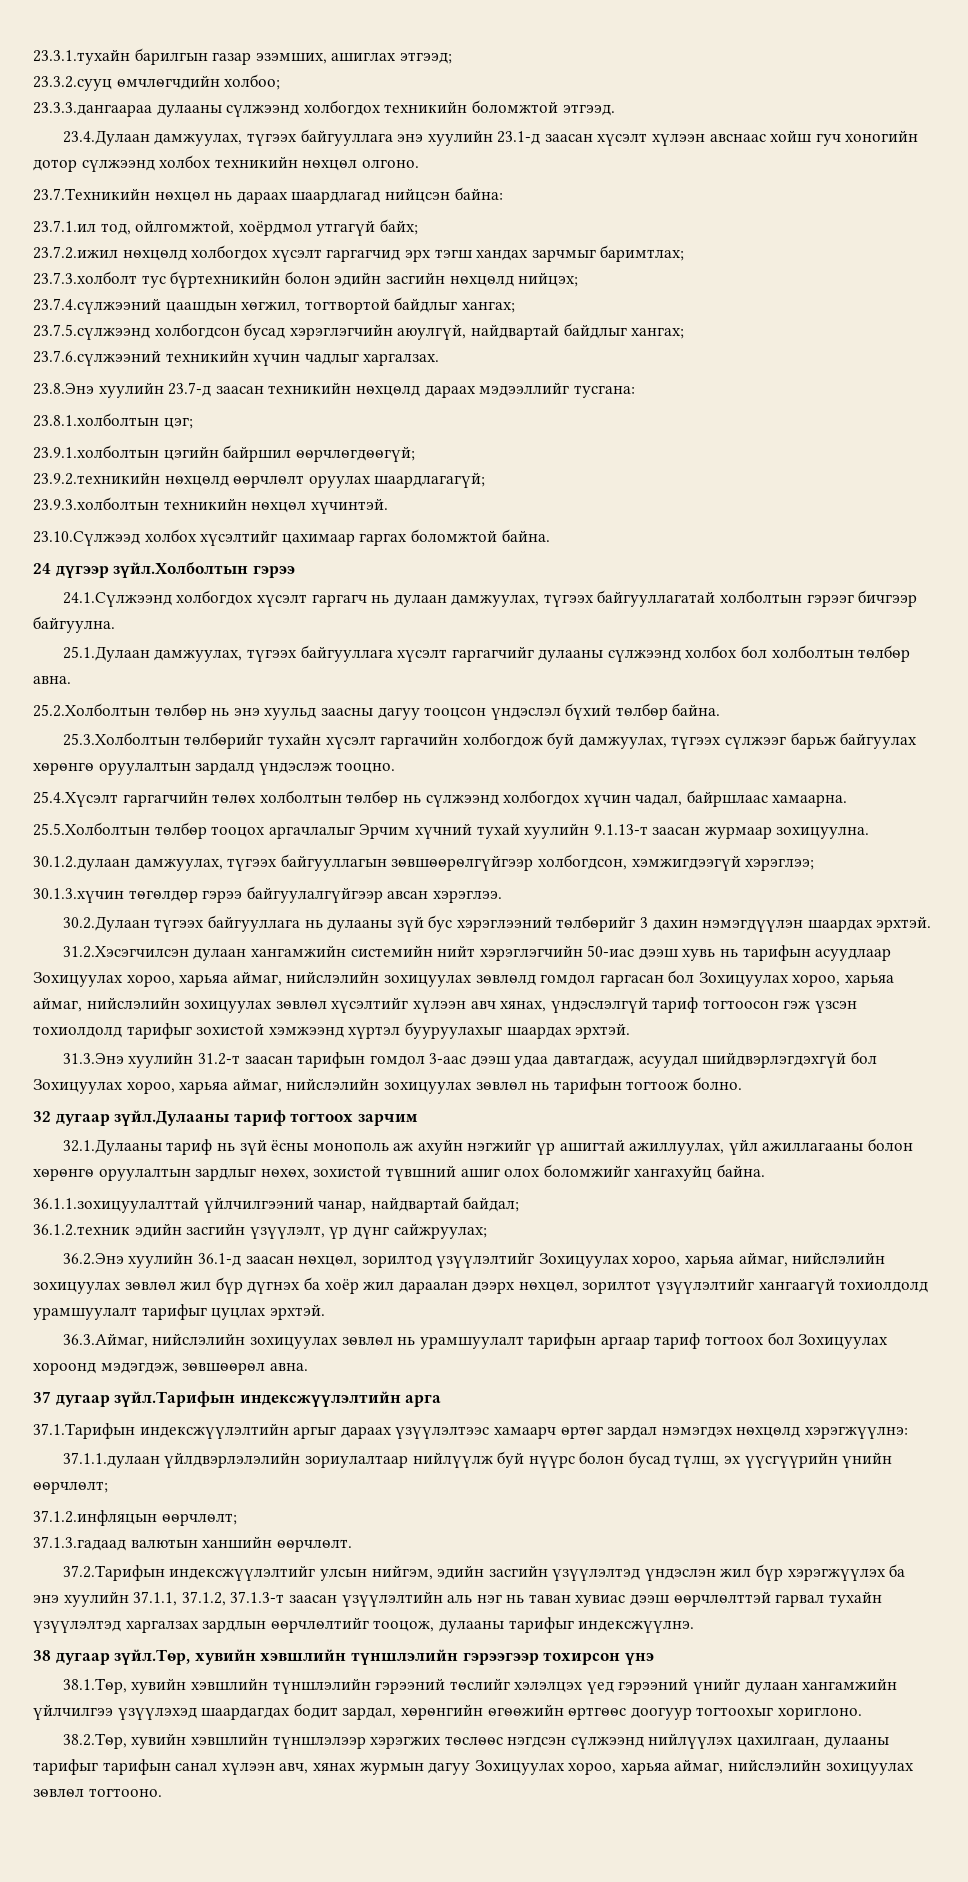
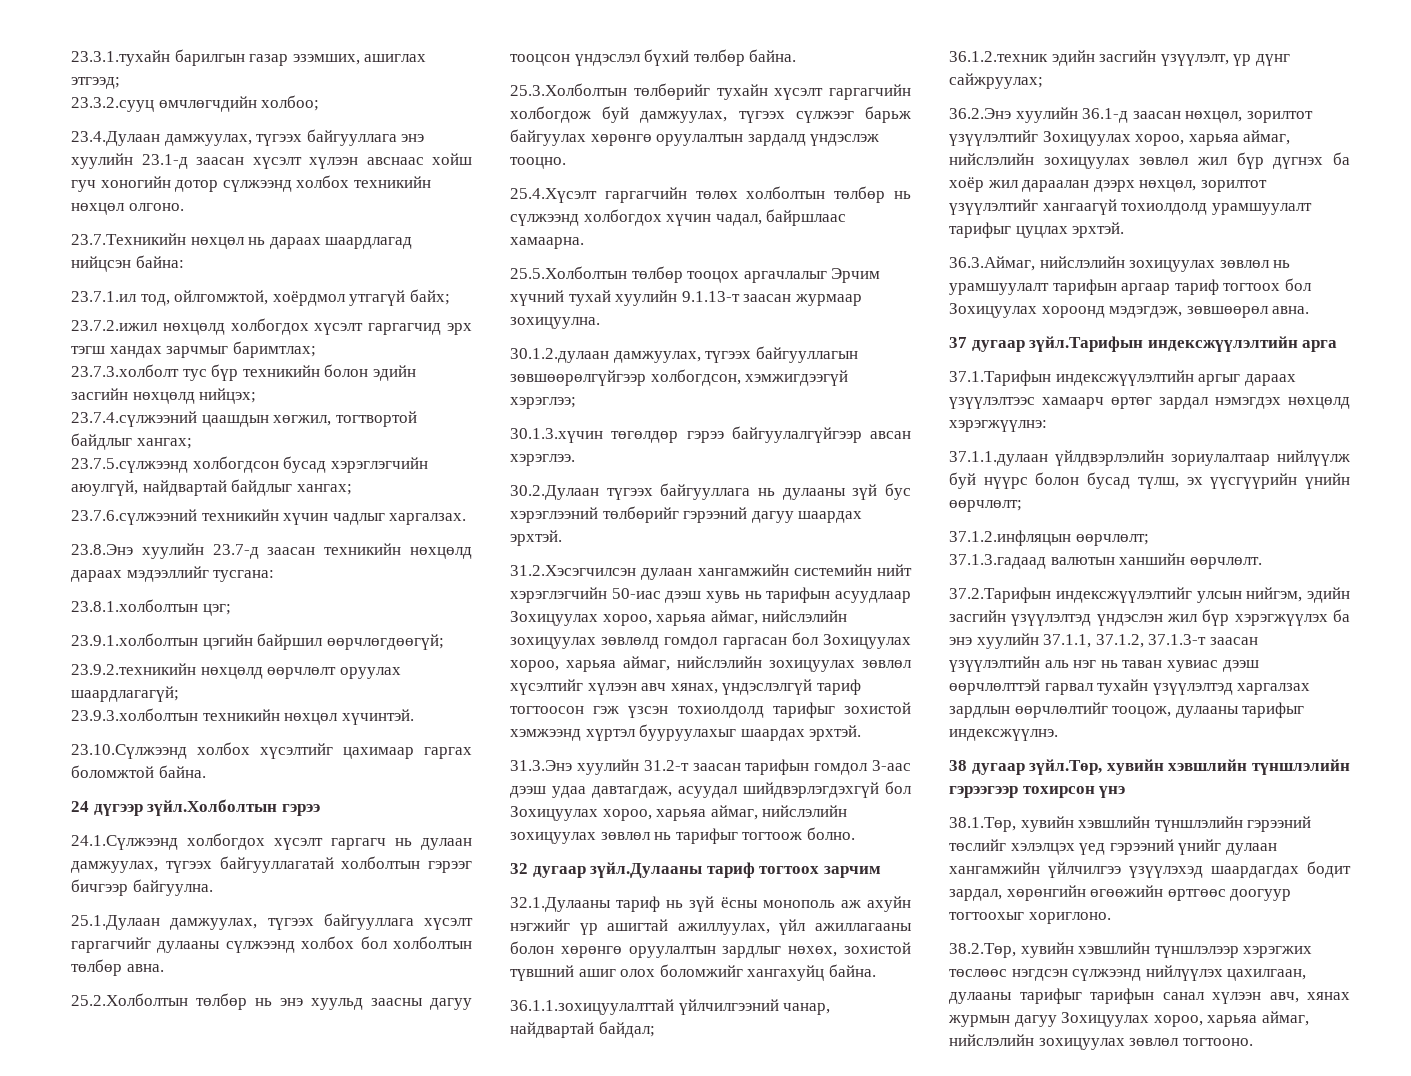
[33,100,615,117] // 23.3.3.дангаараа дулааны сүлжээнд холбогдох техникийн боломжтой этгээд. -> (320, 103) none
[170,271,281,288] бүртехникийн -> [211,364,320,381] бүр техникийн
[33,531,140,546] 23.10.Сүлжээд -> [71,744,187,759] 23.10.Сүлжээнд
[380,733,459,749] гаргачийн -> [829,84,911,100] гаргагчийн
[640,917,804,932] 3 дахин нэмэгдүүлэн -> [683,507,794,523] гэрээний дагуу
[553,1078,622,1094] тарифын -> [675,828,738,844] тарифыг
[361,1255,432,1268] зорилтод -> [1246,111,1313,123] зорилтот
[164,1452,301,1468] үйлдвэрлэлэлийн -> [1055,450,1164,466] үйлдвэрлэлийн

